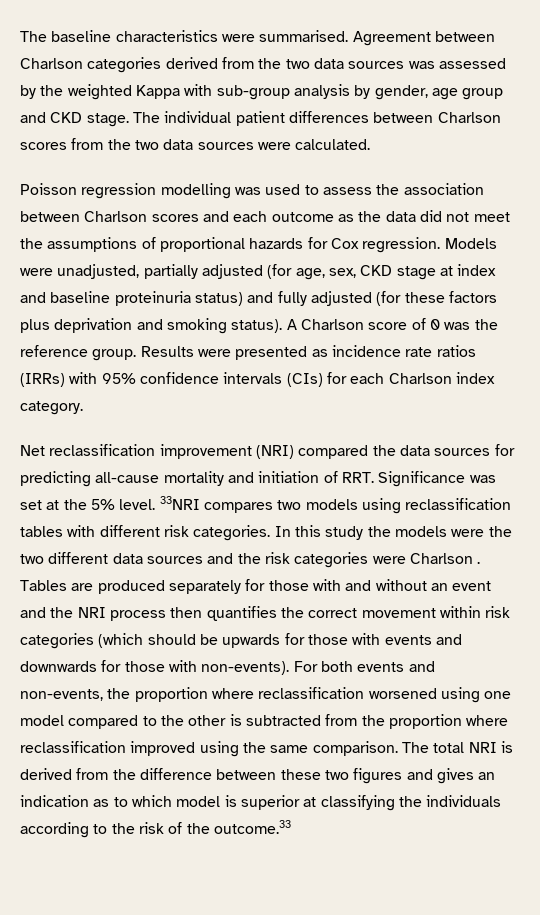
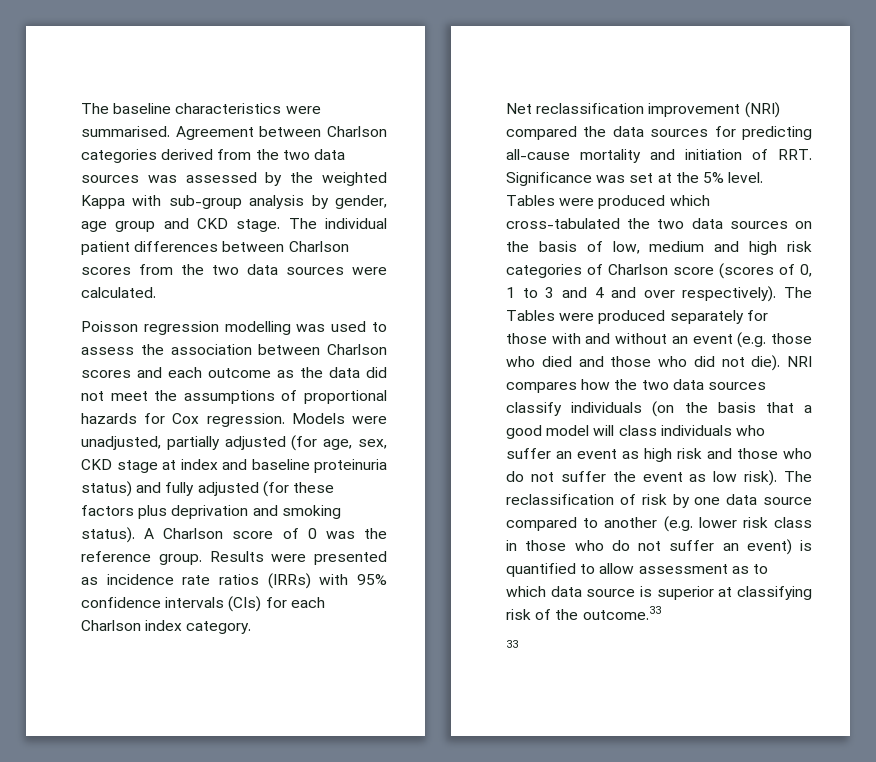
[159,496,512,514] [20,525,512,541] [20,552,481,568] [20,580,94,591] 33NRI compares two models using reclassification tables with different risk categories. In this study the models were the two different data sources and the risk categories were Charlson . Tables are -> [506,195,710,209] [506,218,812,229] [506,241,812,255] [506,263,812,279] [506,286,812,302] [506,310,595,321] Tables were produced which cross-tabulated the two data sources on the basis of low, medium and high risk categories of Charlson score (scores of 0, 1 to 3 and 4 and over respectively). The Tables were
[20,606,511,621] [20,633,462,649] [20,660,435,675] [20,687,512,703] [20,714,509,729] [20,741,513,757] [20,768,496,784] [20,795,89,807] and the NRI process then quantifies the correct movement within risk categories (which should be upwards for those with events and downwards for those with non-events). For both events and non-events, the proportion where reclassification worsened using one model compared to the other is subtracted from the proportion where reclassification improved using the same comparison. The total NRI is derived from the difference between these two figures and gives an indication -> [737,332,812,348] [506,355,812,371] [506,379,766,393] [506,401,812,417] [506,425,765,439] [506,448,812,462] [506,470,812,486] [506,494,812,508] [506,516,812,532] [506,539,812,555] [506,563,728,577] (e.g. those who died and those who did not die). NRI compares how the two data sources classify individuals (on the basis that a good model will class individuals who suffer an event as high risk and those who do not suffer the event as low risk). The reclassification of risk by one data source compared to another (e.g. lower risk class in those who do not suffer an event) is quantified to allow assessment
[176,796,221,807] model -> [550,586,636,597] data source
[398,795,502,807] [20,822,135,838] the individuals according to the -> (812, 593) none
(291, 827) none -> [506,640,518,648] // 33

